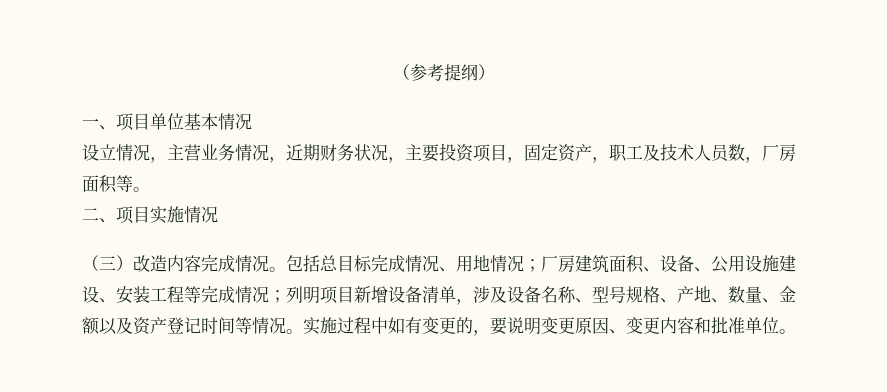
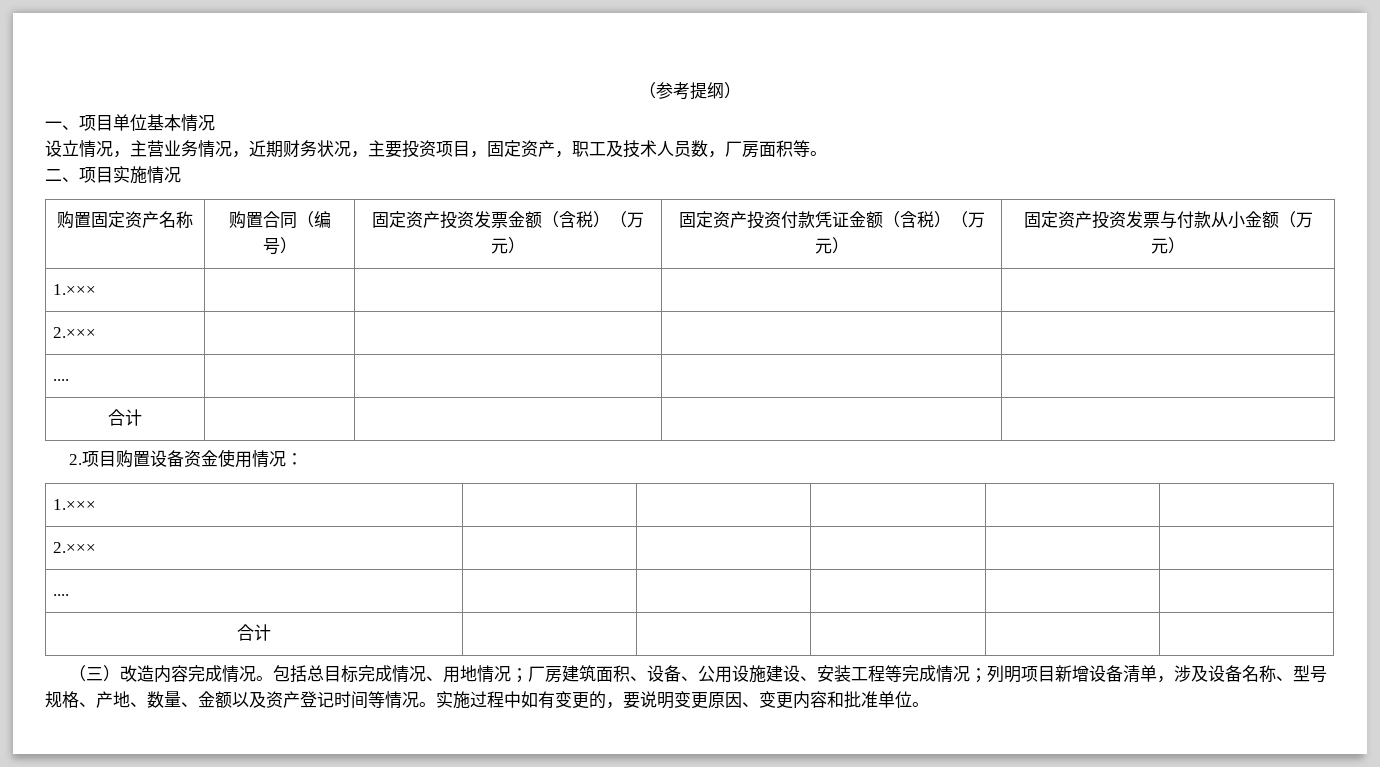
(218, 214) none -> [57,211,193,229] [228,211,331,229] [262,237,297,255] [372,211,645,229] [491,237,525,254] [678,211,985,229] [814,237,849,254] [1023,211,1313,229] [1151,237,1185,254] [53,284,97,295] [53,327,97,338] [53,379,70,381] [108,409,142,426] [68,449,303,468] [53,499,97,510] [53,542,97,553] [53,594,70,596] [237,624,271,641] // 购置固定资产名称 | 购置合同（编号） | 固定资产投资发票金额（含税）（万元） | 固定资产投资付款凭证金额（含税）（万元） | 固定资产投资发票与付款从小金额（万元） // 1.××× | | | | // 2.××× | | | | // .... | | | | // 合计 | | | | // 2.项目购置设备资金使用情况： // 1.××× | | | | | // 2.××× | | | | | // .... | | | | | // 合计 | | | | |

